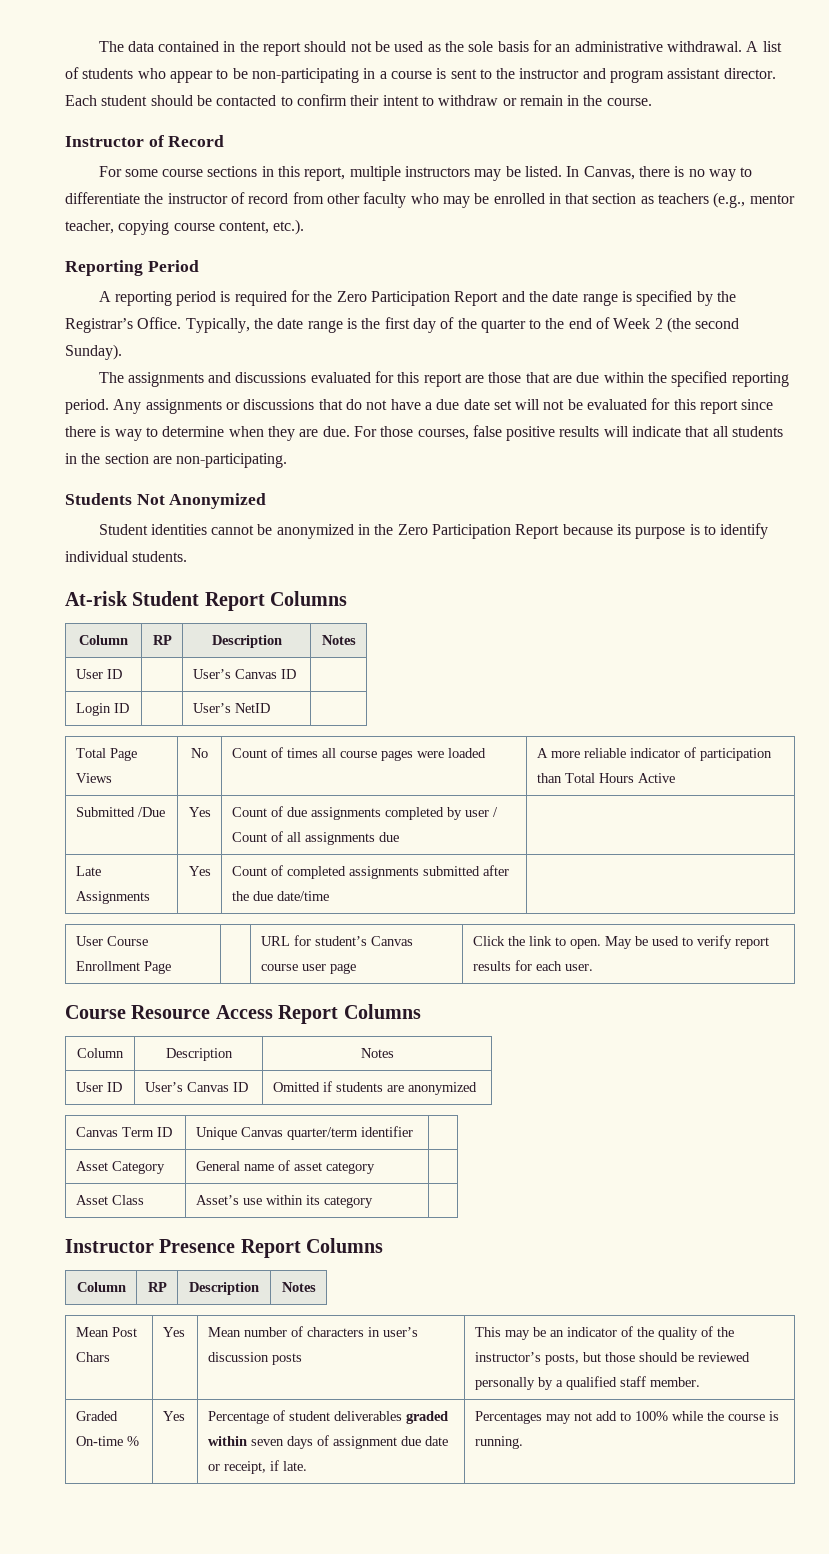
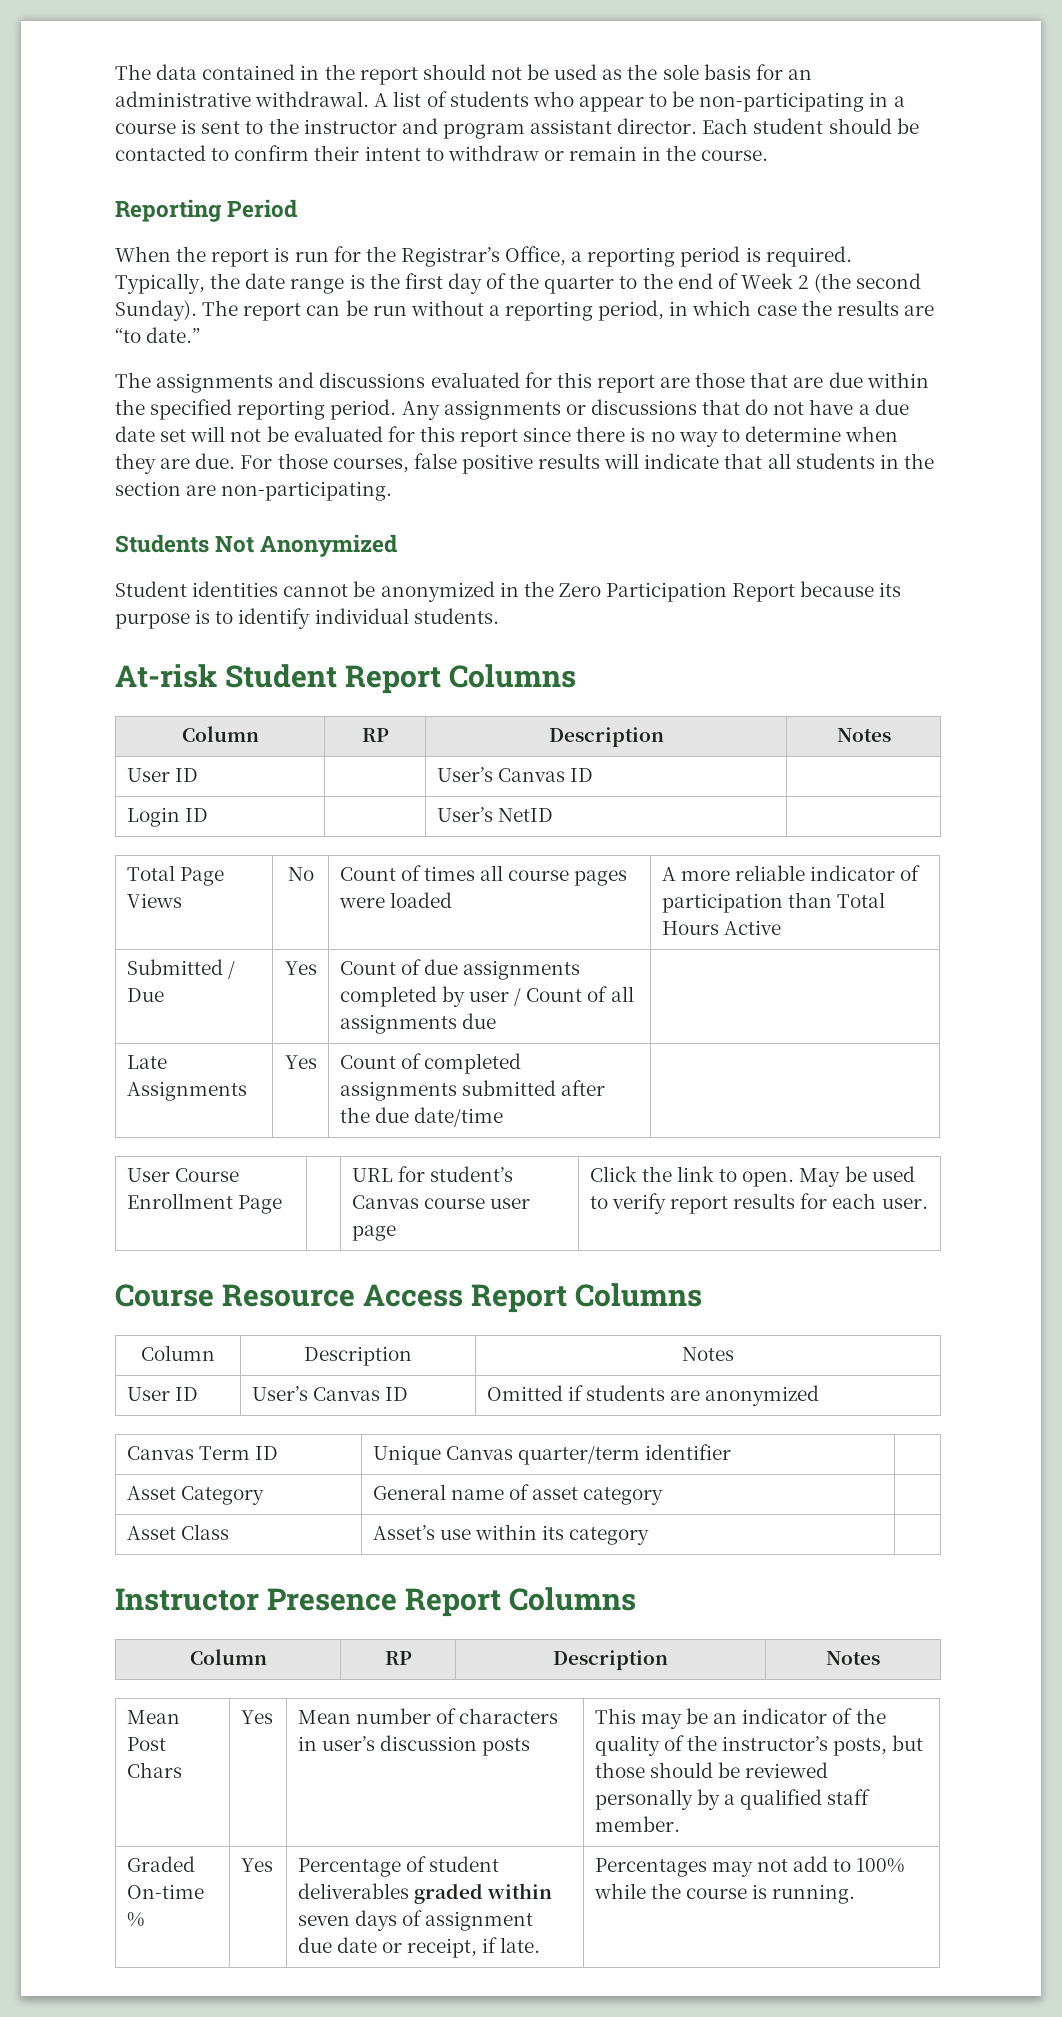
[65,135,225,147] [98,166,753,181] [65,192,795,208] [65,219,305,235] [65,260,199,276] [98,290,736,306] [65,317,182,333] Instructor of Record // For some course sections in this report, multiple instructors may be listed. In Canvas, there is no way to differentiate the instructor of record from other faculty who may be enrolled in that section as teachers (e.g., mentor teacher, copying course content, etc.). // Reporting Period // A reporting period is required for the Zero Participation Report and the date range is specified by the Registrar’s Office. -> [115,199,298,222] [115,246,852,267] Reporting Period // When the report is run for the Registrar’s Office, a reporting period is required.
(122, 352) none -> [202,300,934,321] [115,327,201,343] The report can be run without a reporting period, in which case the results are “to date.”
(111, 431) none -> [650,431,675,442] no
[137,807,165,817] /Due -> [227,961,235,979] [126,988,164,1002] / Due

